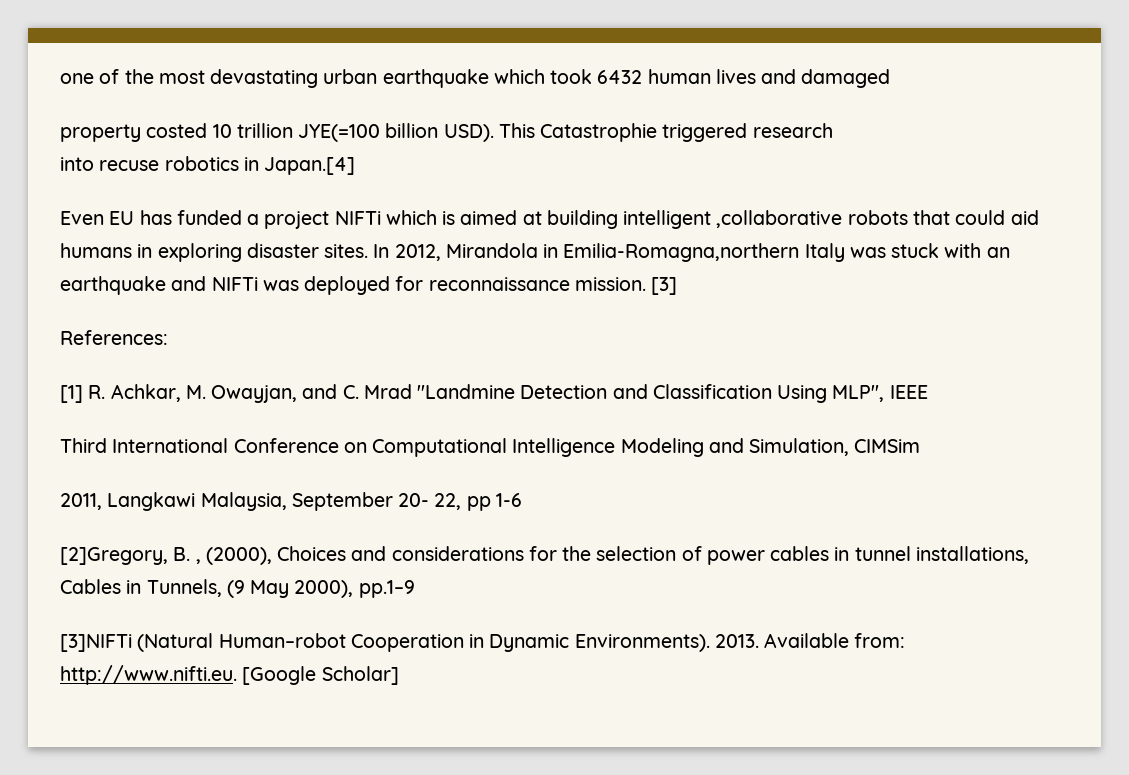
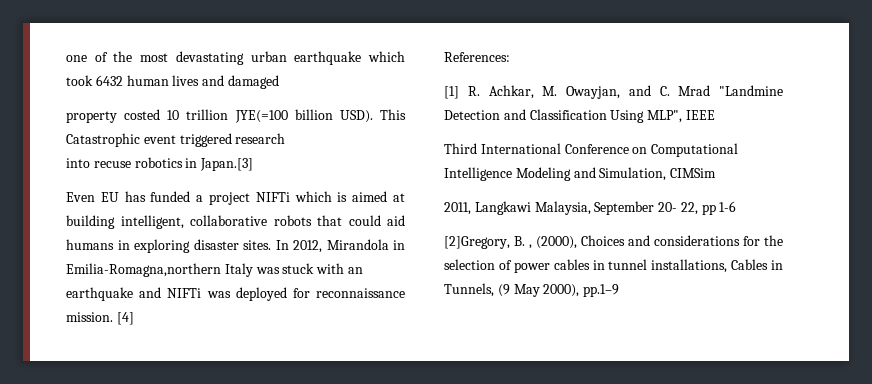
[540,123,658,142] Catastrophie -> [66,133,176,147] Catastrophic event
[264,157,356,175] Japan.[4] -> [200,158,254,171] Japan.[3]
[623,210,843,229] intelligent ,collaborative -> [120,215,267,229] intelligent, collaborative
[651,277,678,295] [3] -> [116,312,134,325] [4]
[60,633,906,652] [60,665,399,685] // [3]NIFTi (Natural Human–robot Cooperation in Dynamic Environments). 2013. Available from: http://www.nifti.eu. [Google Scholar] -> (620, 290) none

